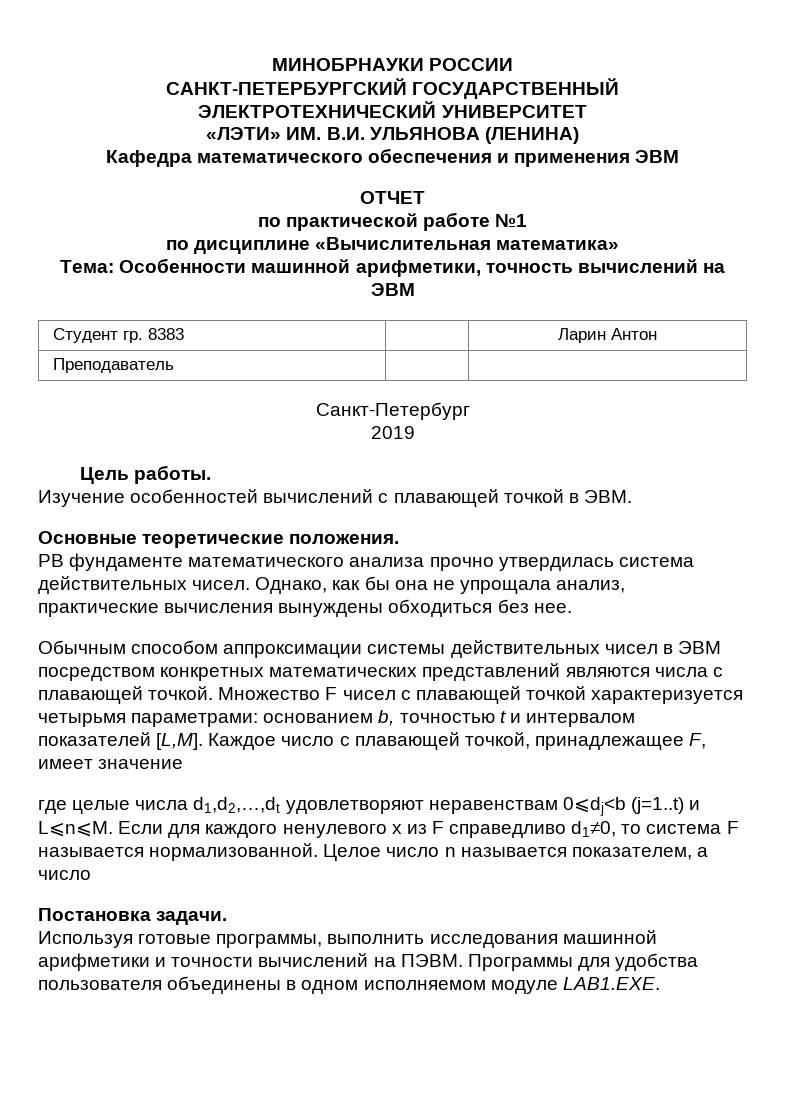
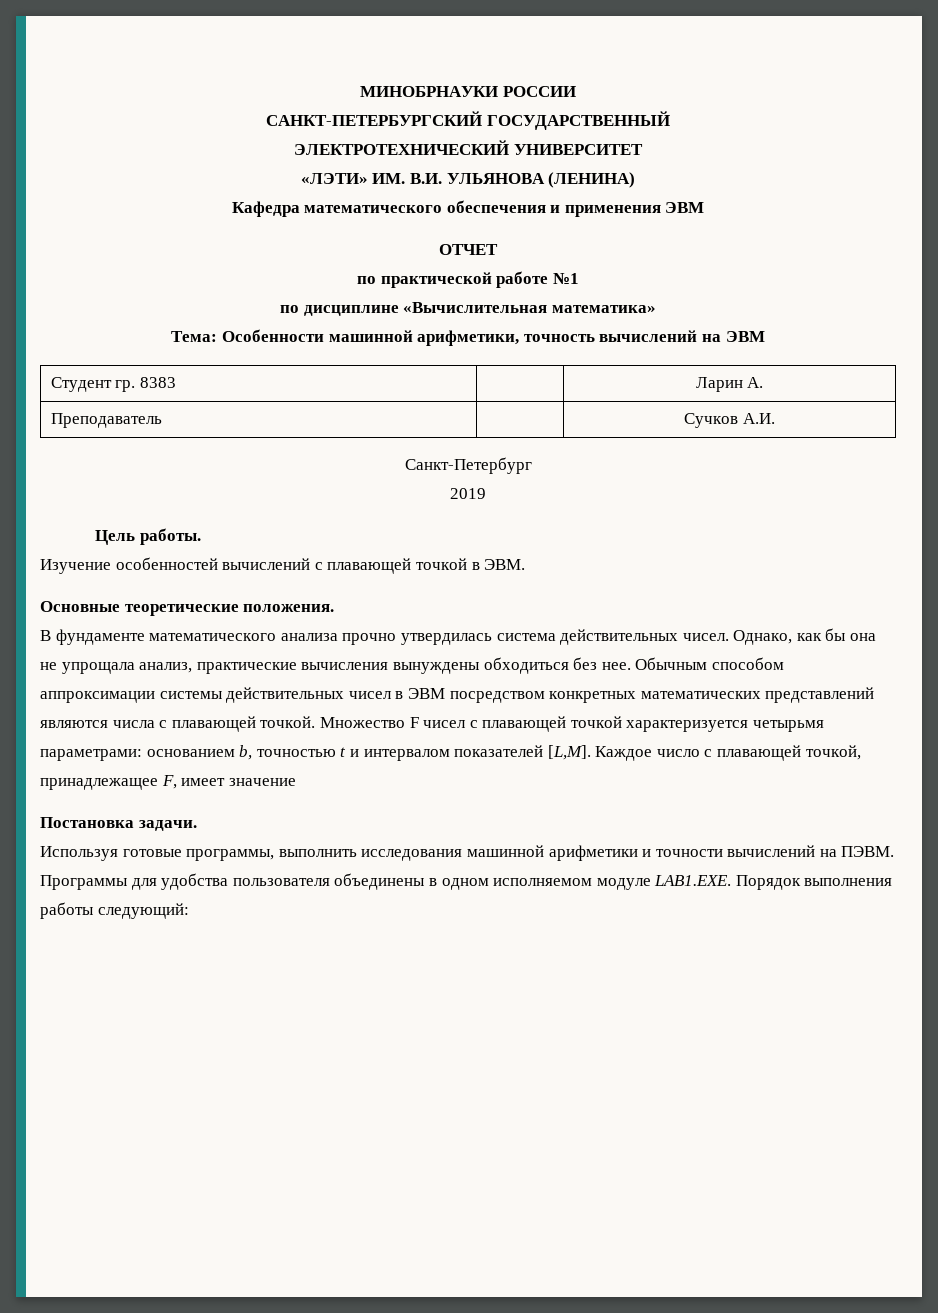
[611,328,657,340] Антон -> [747,377,764,388] А.
(174, 365) none -> [684,413,775,428] Сучков А.И.
[38,554,64,567] РВ -> [40,630,51,641] В
(572, 608) // -> (631, 666) none
[38,797,701,816] [38,821,739,838] [38,843,708,861] [38,870,91,880] // где целые числа d1,d2,…,dt удовлетворяют неравенствам 0⩽dj<b (j=1..t) и L⩽n⩽M. Если для каждого ненулевого x из F справедливо d1≠0, то система F называется нормализованной. Целое число n называется показателем, а число -> (296, 782) none
(660, 983) none -> [735,875,893,890] [40,902,189,919] Порядок выполнения работы следующий:

